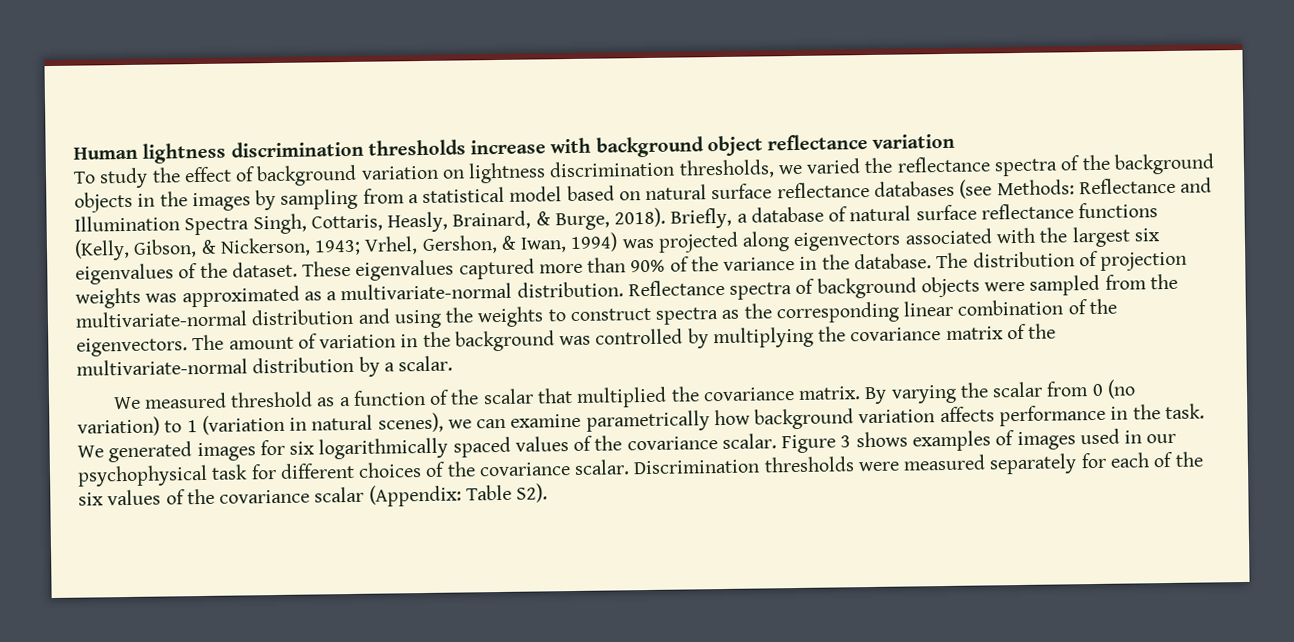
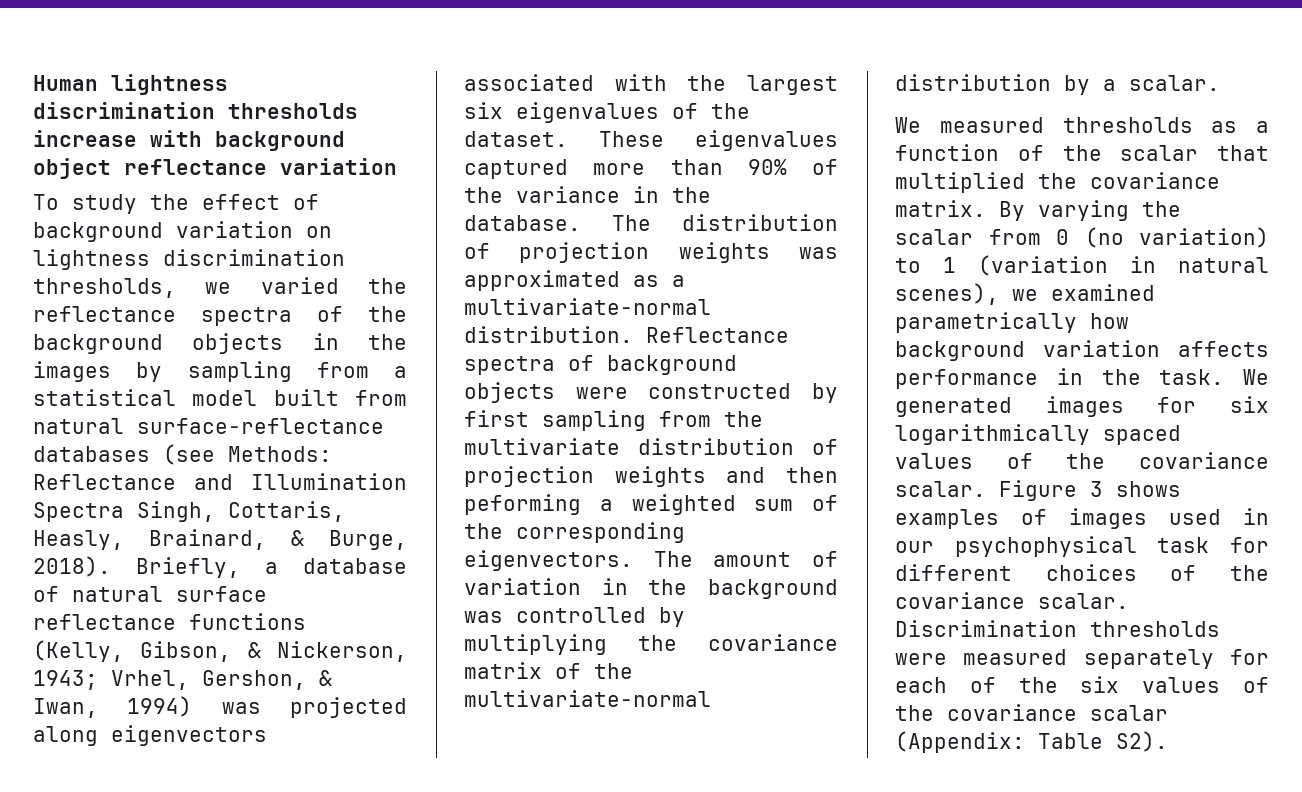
[566,182,870,202] based on natural surface reflectance -> [273,389,407,406] [33,418,384,434] built from natural surface-reflectance
[1029,273,1178,296] [75,298,1117,329] sampled from the multivariate-normal distribution and using the weights to construct spectra as the corresponding linear combination of the -> [648,383,838,403] [464,410,763,431] [464,438,838,455] [464,466,838,487] [464,494,838,515] [464,522,685,543] constructed by first sampling from the multivariate distribution of projection weights and then peforming a weighted sum of the corresponding
[230,391,314,408] threshold -> [1062,117,1193,133] thresholds
[476,413,582,429] can examine -> [1051,284,1155,301] examined

